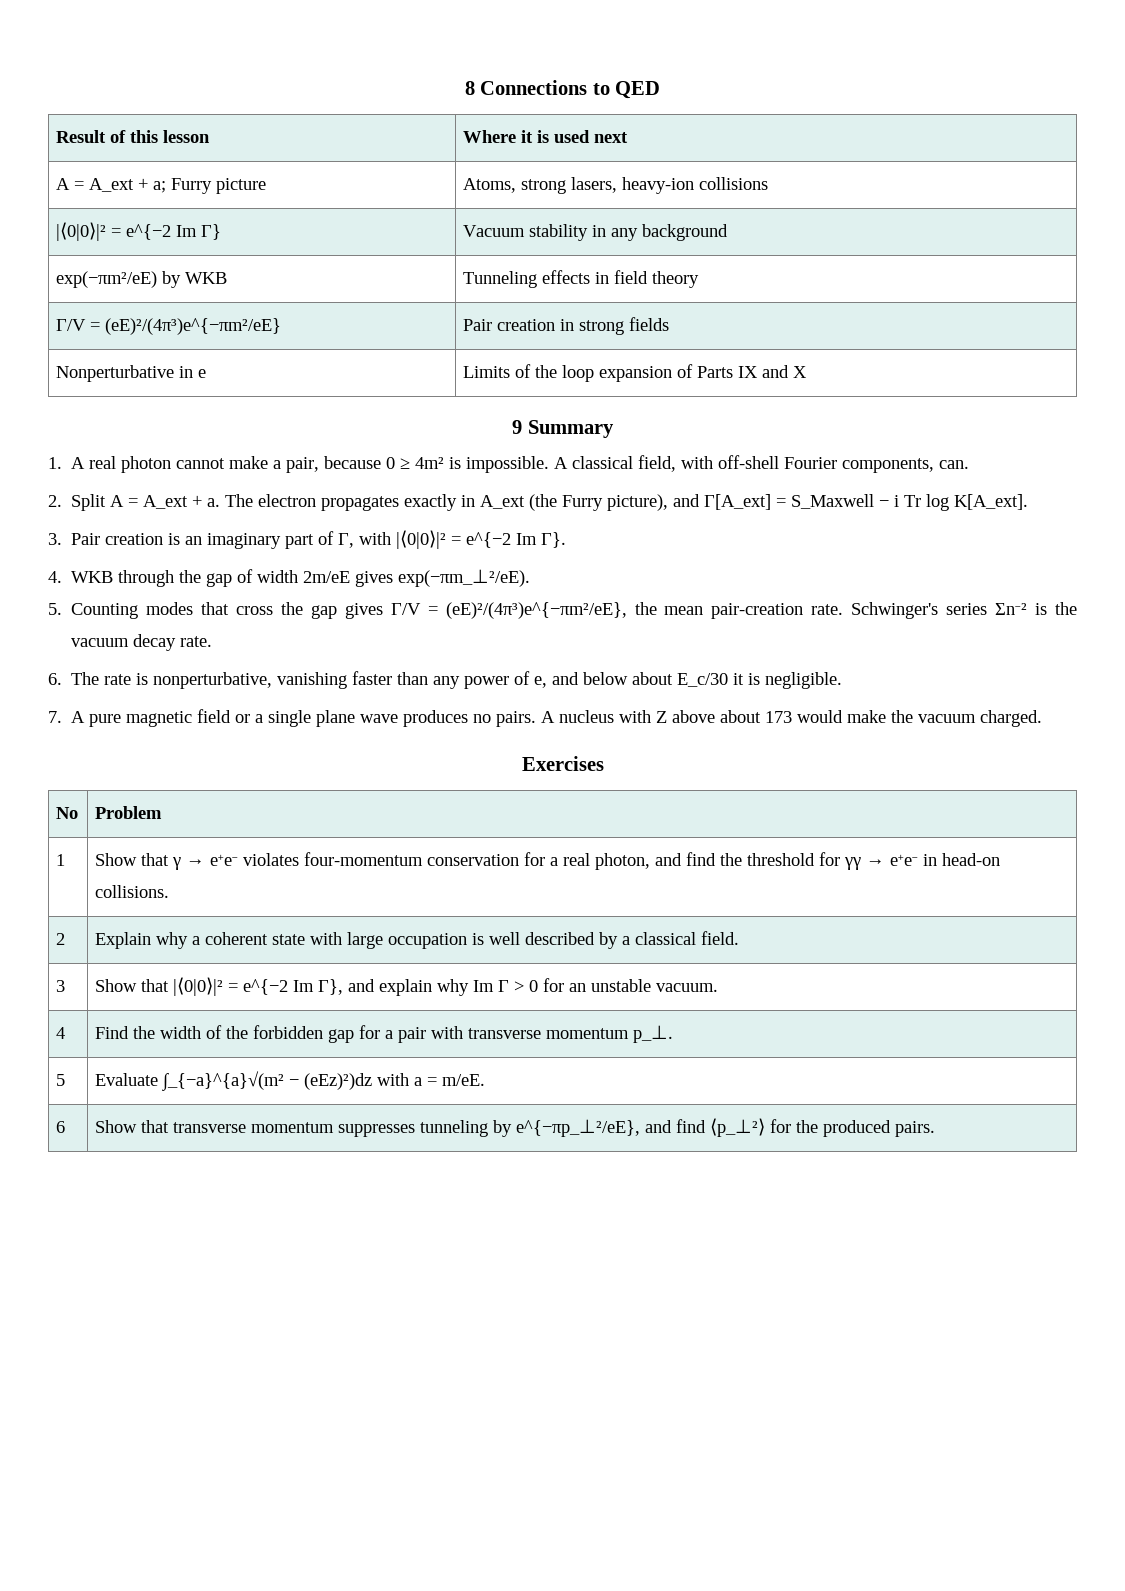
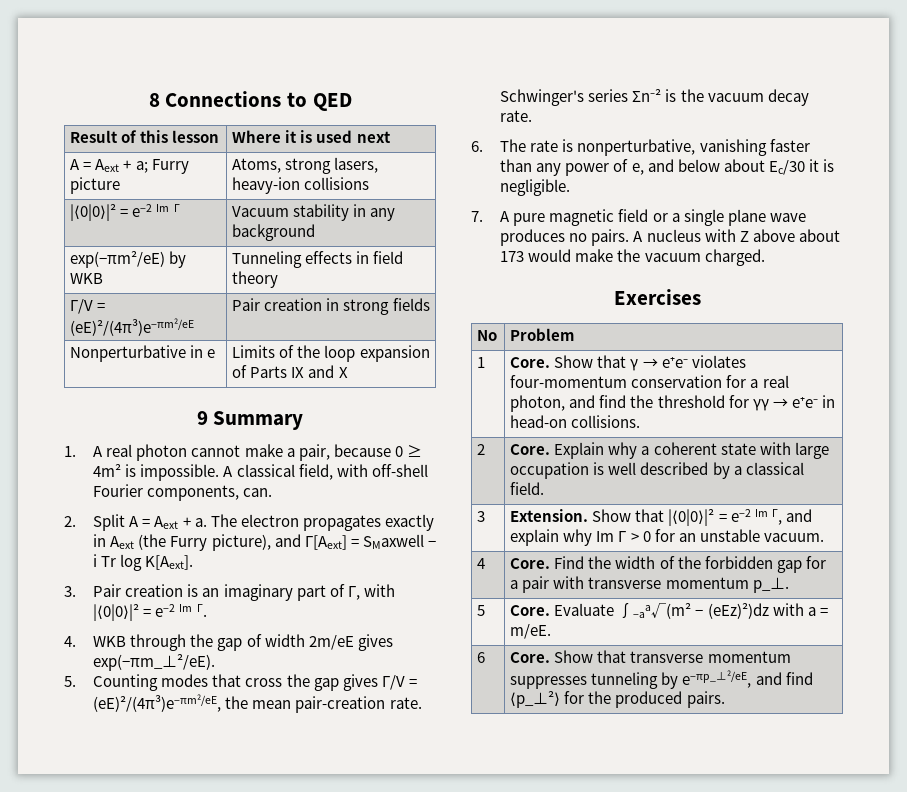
[89,178,135,192] A_ext -> [95,159,120,172] Aext
[126,224,222,240] e^{−2 Im Γ} -> [132,204,180,217] e−2 Im Γ
[105,318,282,335] (eE)²/(4π³)e^{−πm²/eE} -> [70,318,195,336] (eE)²/(4π³)e−πm²/eE
[143,495,189,509] A_ext -> [154,516,179,529] Aext
[480,495,526,509] A_ext -> [110,536,135,549] Aext
[704,494,875,510] Γ[A_ext] = S_Maxwell -> [304,534,424,550] Γ[Aext] = SMaxwell
[954,494,1029,510] K[A_ext]. -> [145,555,194,570] K[Aext].
[466,532,567,548] e^{−2 Im Γ}. -> [155,604,207,617] e−2 Im Γ.
[445,602,627,619] (eE)²/(4π³)e^{−πm²/eE}, -> [93,694,222,712] (eE)²/(4π³)e−πm²/eE,
[677,673,729,687] E_c/30 -> [768,160,805,175] Ec/30
(66, 860) none -> [510,357,551,368] Core.
(66, 939) none -> [510,444,551,455] Core.
(66, 986) none -> [510,509,589,522] Extension.
[243,979,344,995] e^{−2 Im Γ}, -> [730,509,782,525] e−2 Im Γ,
(66, 1033) none -> [510,558,551,569] Core.
[95,1071,285,1091] Evaluate ∫_{−a}^{a}√(m² -> [510,603,692,619] Core. Evaluate ∫−aa√(m²
(66, 1127) none -> [510,652,551,663] Core.
[516,1119,641,1137] e^{−πp_⊥²/eE}, -> [682,670,752,688] e−πp_⊥²/eE,

